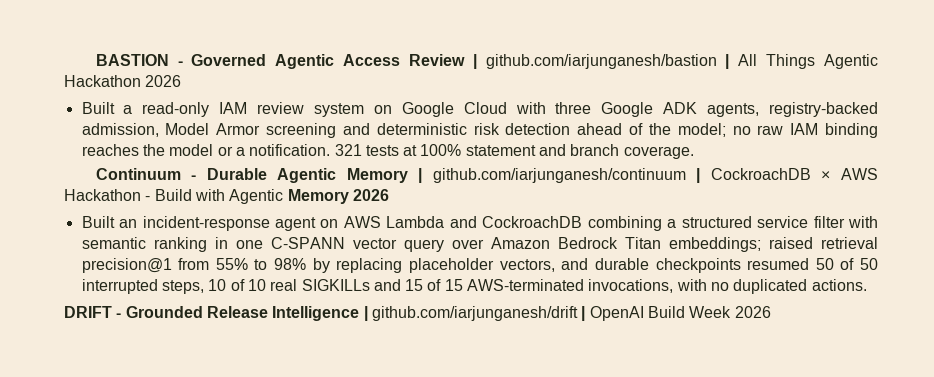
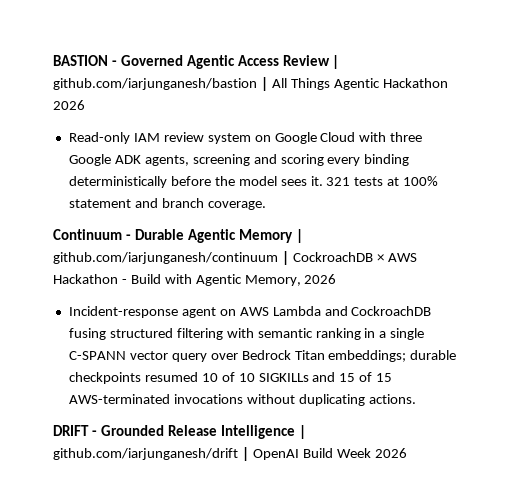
[81,102,210,117] Built a read-only -> [68,132,130,144] Read-only
[768,102,878,117] [81,123,879,138] [81,144,331,156] registry-backed admission, Model Armor screening and deterministic risk detection ahead of the model; no raw IAM binding reaches the model or a notification. -> [192,154,410,166] [68,176,323,188] screening and scoring every binding deterministically before the model sees it.
[287,189,389,204] [81,216,270,231] Memory 2026 // Built an incident-response -> [244,274,337,286] [68,306,178,318] Memory, 2026 // Incident-response
[587,216,845,231] combining a structured service filter -> [68,328,223,340] fusing structured filtering
[235,240,263,249] one -> [379,328,425,340] a single
[490,237,550,249] Amazon -> (238, 356) none
[768,237,879,249] [81,258,878,273] [81,279,204,294] raised retrieval precision@1 from 55% to 98% by replacing placeholder vectors, and durable checkpoints resumed 50 of 50 interrupted steps, -> [410,350,457,360] [68,372,198,384] durable checkpoints resumed
[270,279,298,291] real -> (255, 377) none
[588,279,808,294] invocations, with no duplicated -> [173,394,365,406] invocations without duplicating

